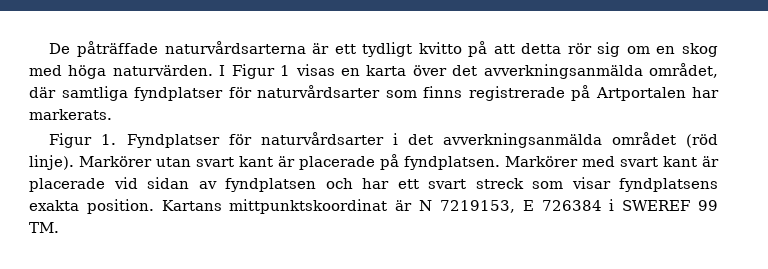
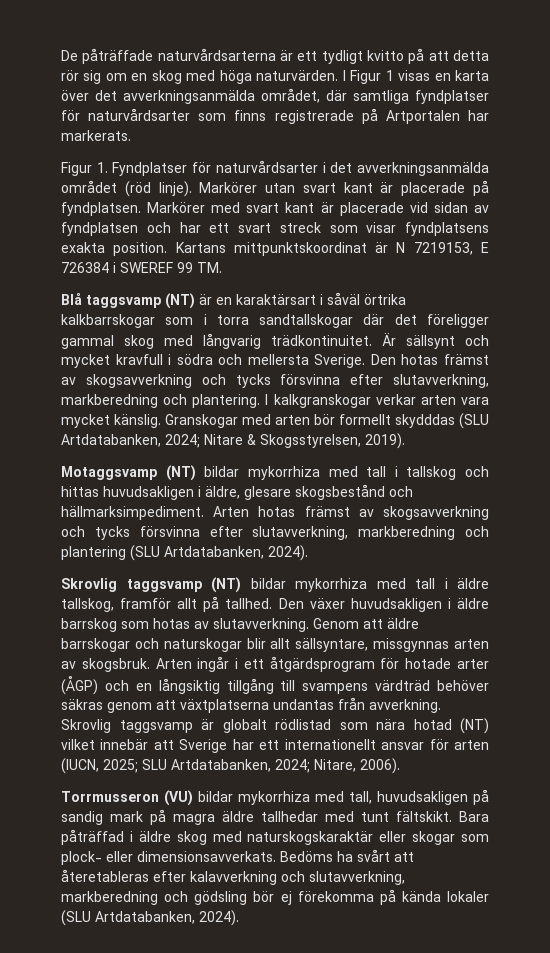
(59, 227) none -> [61,292,406,309] [61,314,489,328] [61,332,489,349] [61,354,489,368] [61,374,489,388] [61,394,490,408] [61,413,489,429] [61,433,405,449] [61,465,489,481] [61,484,413,500] [61,506,489,520] [61,526,489,540] [61,545,308,561] [61,577,489,593] [61,596,489,612] [61,618,419,632] [61,638,489,652] [61,656,489,672] [61,676,489,695] [61,697,441,713] [61,718,489,734] [61,739,490,753] [61,758,400,774] [61,789,489,806] [61,809,489,825] [61,829,489,845] [61,849,414,865] [61,869,405,885] [61,889,489,905] [61,910,239,926] // Blå taggsvamp (NT) är en karaktärsart i såväl örtrika kalkbarrskogar som i torra sandtallskogar där det föreligger gammal skog med långvarig trädkontinuitet. Är sällsynt och mycket kravfull i södra och mellersta Sverige. Den hotas främst av skogsavverkning och tycks försvinna efter slutavverkning, markberedning och plantering. I kalkgranskogar verkar arten vara mycket känslig. Granskogar med arten bör formellt skydddas (SLU Artdatabanken, 2024; Nitare & Skogsstyrelsen, 2019). // Motaggsvamp (NT) bildar mykorrhiza med tall i tallskog och hittas huvudsakligen i äldre, glesare skogsbestånd och hällmarksimpediment. Arten hotas främst av skogsavverkning och tycks försvinna efter slutavverkning, markberedning och plantering (SLU Artdatabanken, 2024). // Skrovlig taggsvamp (NT) bildar mykorrhiza med tall i äldre tallskog, framför allt på tallhed. Den växer huvudsakligen i äldre barrskog som hotas av slutavverkning. Genom att äldre barrskogar och naturskogar blir allt sällsyntare, missgynnas arten av skogsbruk. Arten ingår i ett åtgärdsprogram för hotade arter (ÅGP) och en långsiktig tillgång till svampens värdträd behöver säkras genom att växtplatserna undantas från avverkning. Skrovlig taggsvamp är globalt rödlistad som nära hotad (NT) vilket innebär att Sverige har ett internationellt ansvar för arten (IUCN, 2025; SLU Artdatabanken, 2024; Nitare, 2006). // Torrmusseron (VU) bildar mykorrhiza med tall, huvudsakligen på sandig mark på magra äldre tallhedar med tunt fältskikt. Bara påträffad i äldre skog med naturskogskaraktär eller skogar som plock- eller dimensionsavverkats. Bedöms ha svårt att återetableras efter kalavverkning och slutavverkning, markberedning och gödsling bör ej förekomma på kända lokaler (SLU Artdatabanken, 2024).

